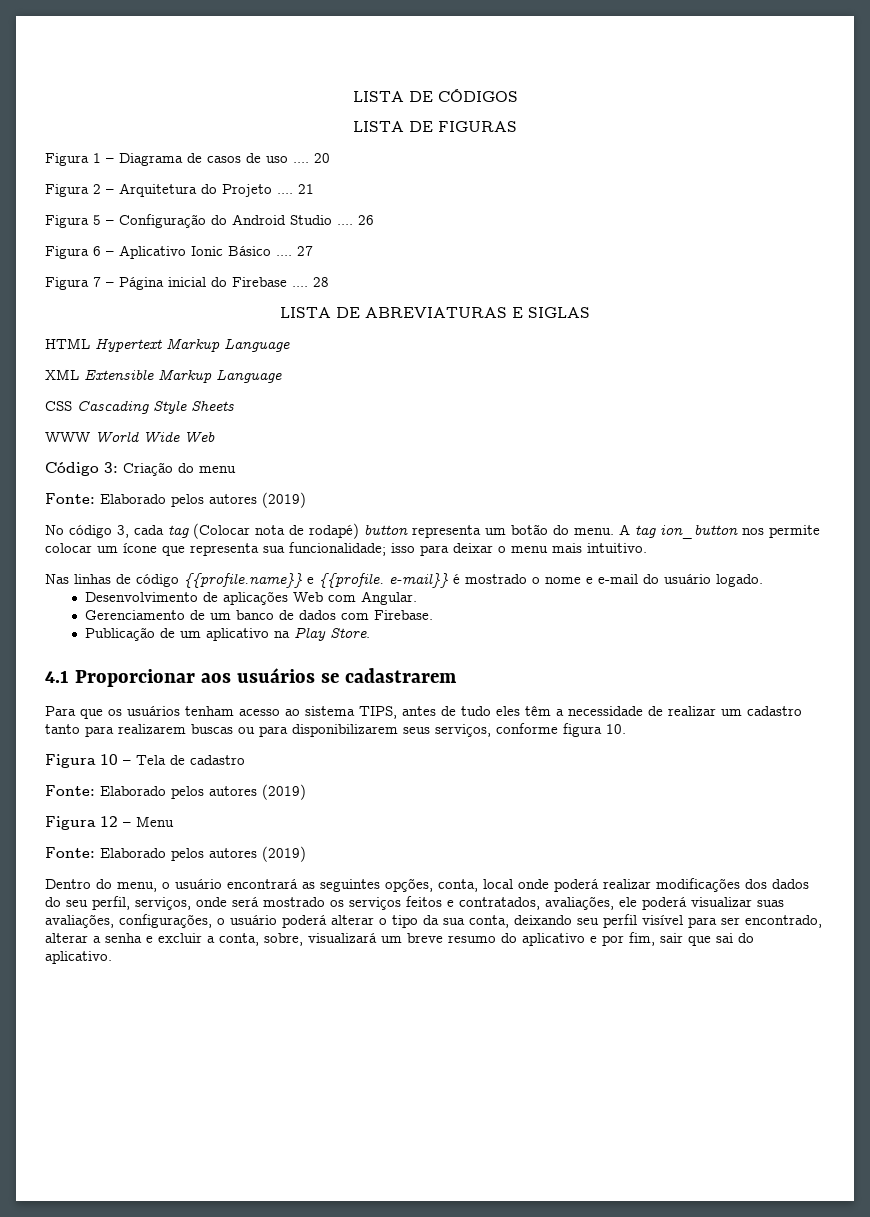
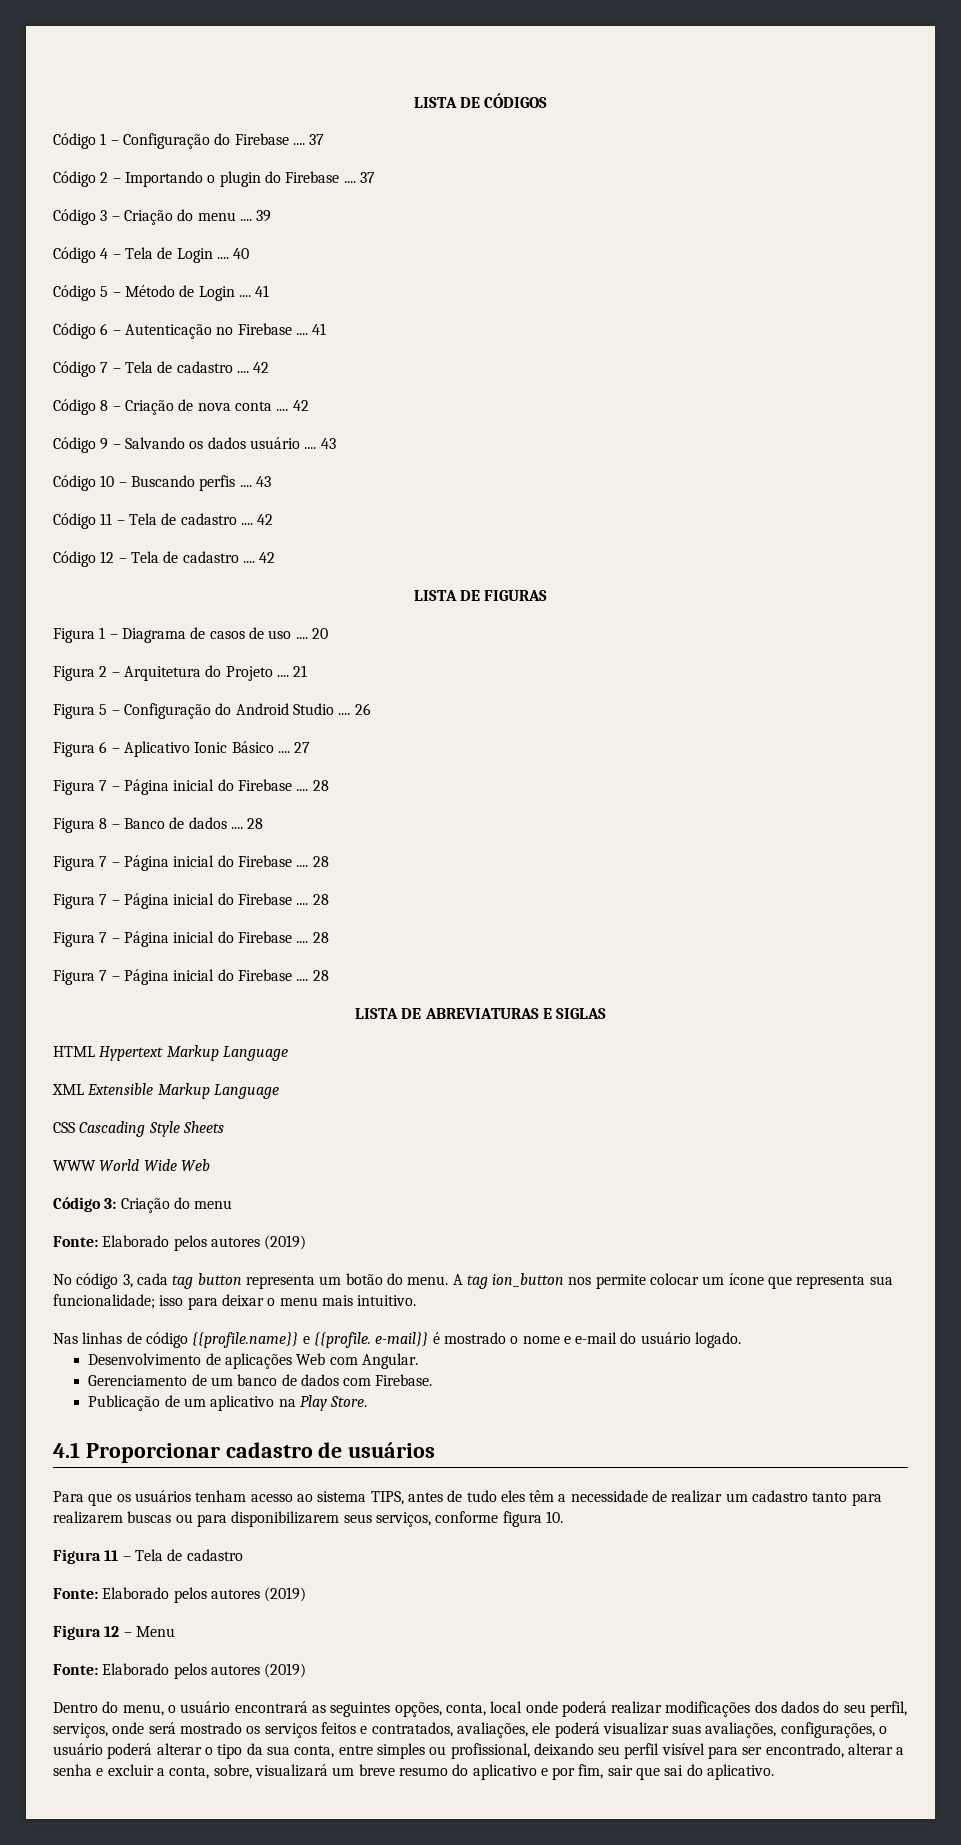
(518, 95) none -> [53,133,325,149] [53,171,375,187] [53,209,272,225] [53,247,250,263] [53,285,270,301] [53,323,327,339] [53,361,270,377] [53,399,309,415] [53,437,336,453] [53,475,271,491] [53,513,274,529] [53,551,276,567] // Código 1 – Configuração do Firebase .... 37 // Código 2 – Importando o plugin do Firebase .... 37 // Código 3 – Criação do menu .... 39 // Código 4 – Tela de Login .... 40 // Código 5 – Método de Login .... 41 // Código 6 – Autenticação no Firebase .... 41 // Código 7 – Tela de cadastro .... 42 // Código 8 – Criação de nova conta .... 42 // Código 9 – Salvando os dados usuário .... 43 // Código 10 – Buscando perfis .... 43 // Código 11 – Tela de cadastro .... 42 // Código 12 – Tela de cadastro .... 42
(329, 282) none -> [53,817,264,833] [53,855,329,871] [53,893,329,909] [53,931,329,947] [53,969,329,985] // Figura 8 – Banco de dados .... 28 // Figura 7 – Página inicial do Firebase .... 28 // Figura 7 – Página inicial do Firebase .... 28 // Figura 7 – Página inicial do Firebase .... 28 // Figura 7 – Página inicial do Firebase .... 28
[193,523,359,539] (Colocar nota de rodapé) -> (194, 1282) none
[200,668,457,683] aos usuários se cadastrarem -> [225,1442,436,1458] cadastro de usuários
[100,754,118,765] 10 -> [104,1550,119,1561] 11
(509, 921) none -> [338,1743,530,1759] entre simples ou profissional,

